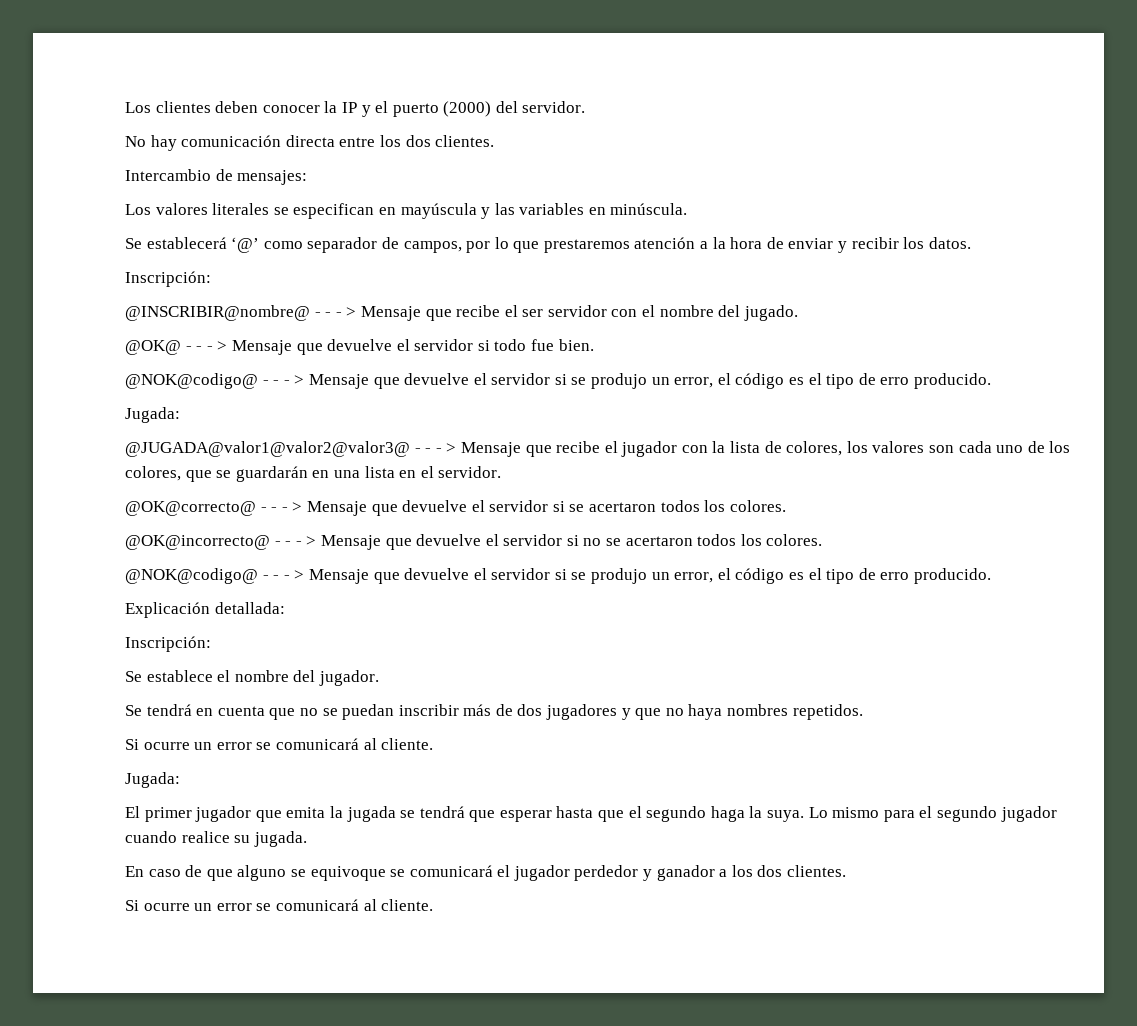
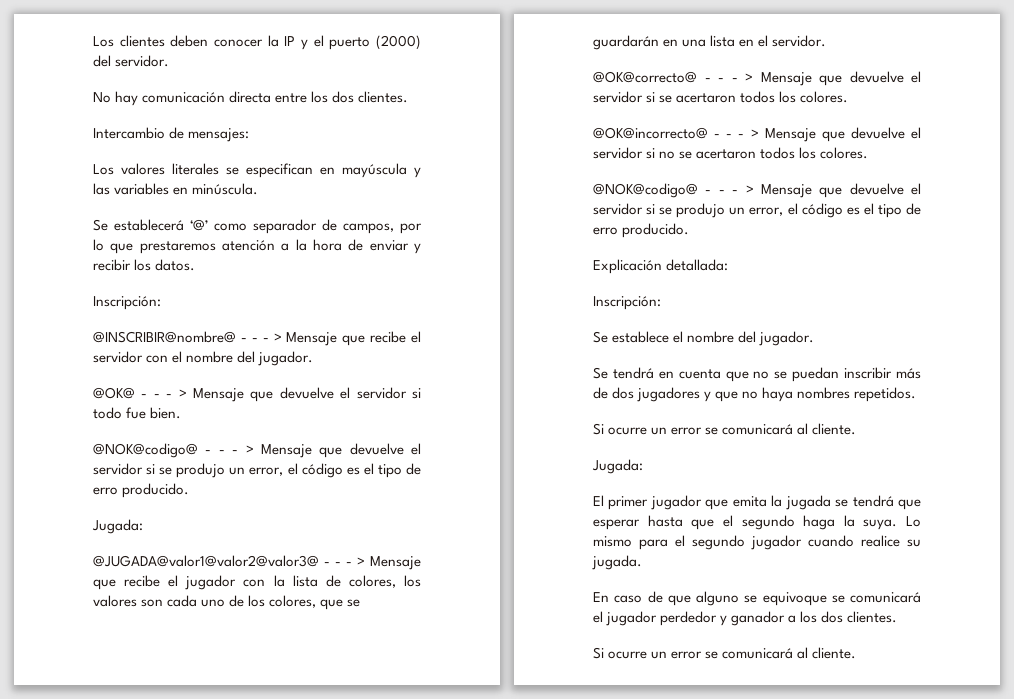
[522,309,544,317] ser -> (421, 337) none
[743,305,798,321] jugado. -> [258,351,314,366] jugador.

